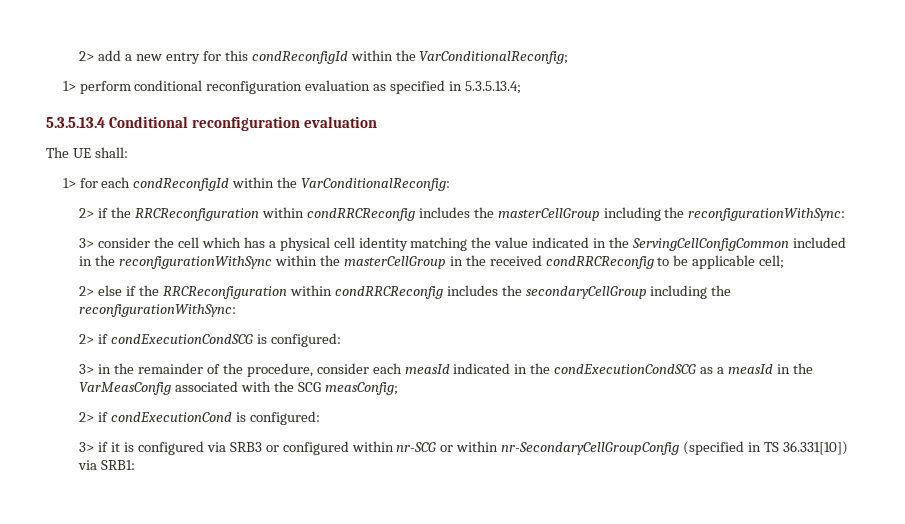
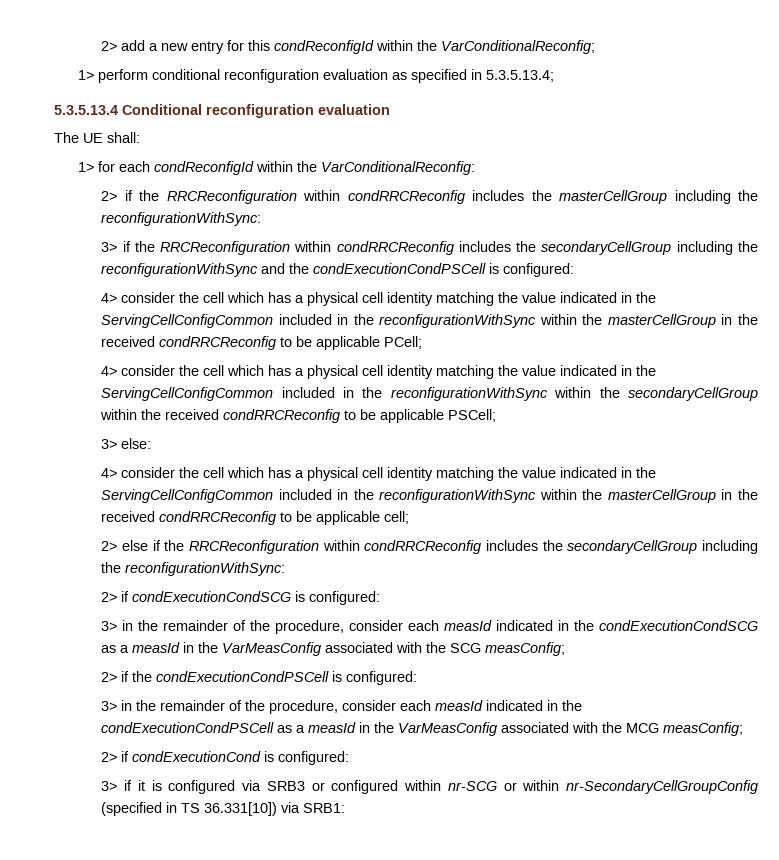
(95, 243) none -> [122,241,758,255] [101,263,575,277] [101,292,657,306] [101,314,758,328] [101,336,423,350] [101,365,657,379] [101,387,758,401] [100,409,497,423] [101,438,152,449] [101,468,118,478] if the RRCReconfiguration within condRRCReconfig includes the secondaryCellGroup including the reconfigurationWithSync and the condExecutionCondPSCell is configured: // 4> consider the cell which has a physical cell identity matching the value indicated in the ServingCellConfigCommon included in the reconfigurationWithSync within the masterCellGroup in the received condRRCReconfig to be applicable PCell; // 4> consider the cell which has a physical cell identity matching the value indicated in the ServingCellConfigCommon included in the reconfigurationWithSync within the secondaryCellGroup within the received condRRCReconfig to be applicable PSCell; // 3> else: // 4>
(398, 388) none -> [101,671,418,685] [101,700,583,714] [101,722,744,736] // 2> if the condExecutionCondPSCell is configured: // 3> in the remainder of the procedure, consider each measId indicated in the condExecutionCondPSCell as a measId in the VarMeasConfig associated with the MCG measConfig;

